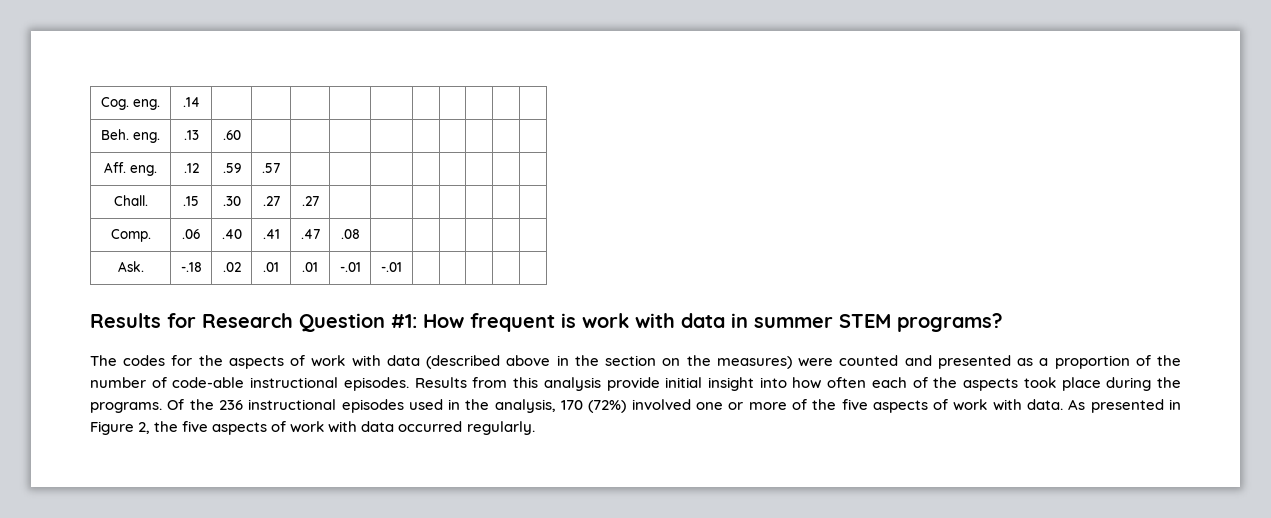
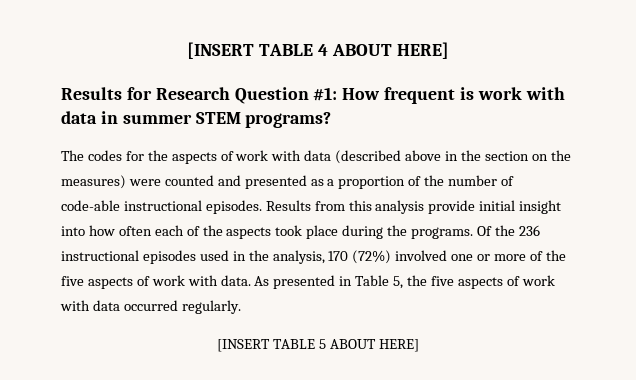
[101,97,160,110] [182,97,200,107] [101,129,160,143] [183,130,199,140] [222,130,241,140] [104,162,157,176] [183,163,199,173] [222,163,241,173] [262,163,280,173] [113,195,148,206] [183,196,199,206] [222,196,241,206] [262,196,280,206] [301,196,319,206] [110,229,151,242] [182,229,200,239] [221,229,242,239] [262,229,280,239] [300,229,320,239] [340,229,360,239] [117,261,144,272] [180,262,202,272] [222,262,241,272] [263,262,279,272] [302,262,318,272] [339,262,361,272] [381,262,402,272] Cog. eng. | .14 | | | | | | | | | | // Beh. eng. | .13 | .60 | | | | | | | | | // Aff. eng. | .12 | .59 | .57 | | | | | | | | // Chall. | .15 | .30 | .27 | .27 | | | | | | | // Comp. | .06 | .40 | .41 | .47 | .08 | | | | | | // Ask. | -.18 | .02 | .01 | .01 | -.01 | -.01 | | | | | -> [187,42,449,59] [INSERT TABLE 4 ABOUT HERE]
[90,421,151,435] Figure 2, -> [355,275,404,289] Table 5,
(535, 428) none -> [217,339,419,352] // [INSERT TABLE 5 ABOUT HERE]

